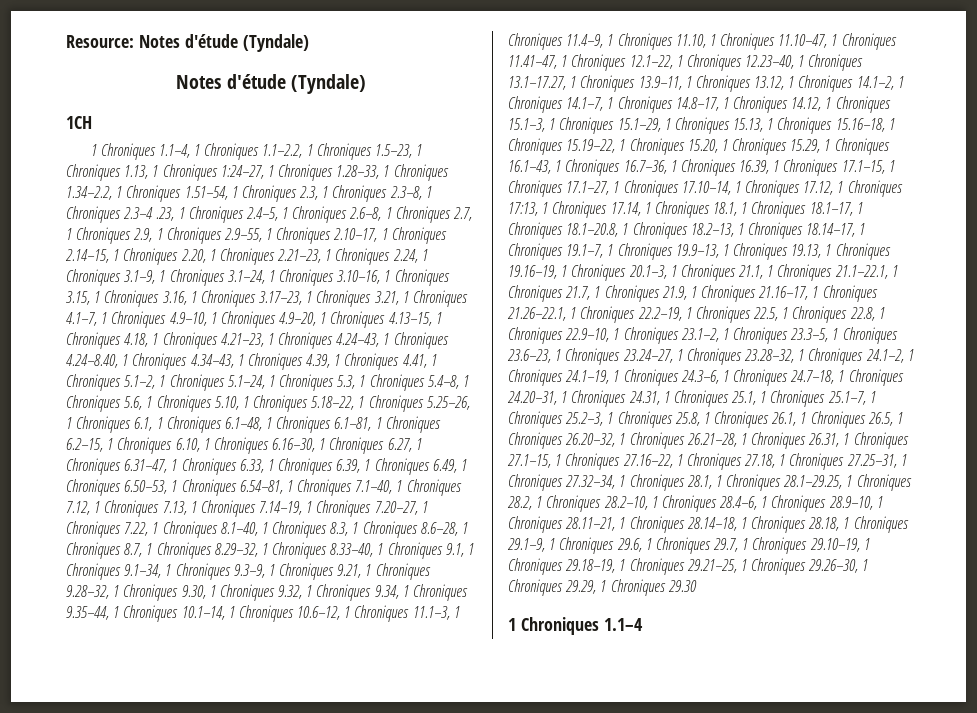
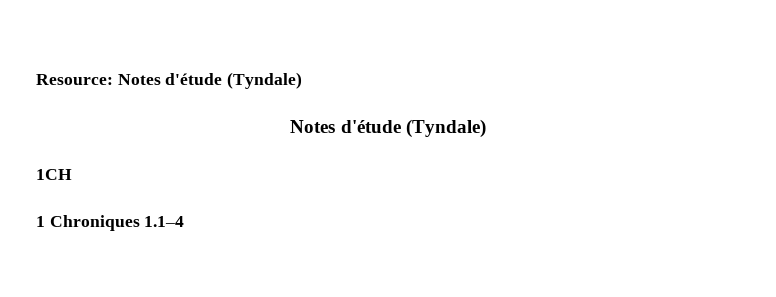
[90,143,423,160] [66,164,449,181] [66,185,432,202] [66,206,473,223] [66,227,447,244] [65,248,428,265] [66,269,450,286] [66,290,469,307] [66,311,442,328] [66,332,449,349] [66,353,437,370] [66,374,470,391] [66,395,470,412] [66,416,441,433] [66,437,422,454] [66,458,468,475] [66,479,462,496] [66,500,428,517] [66,521,469,538] [66,542,475,559] [66,563,431,580] [66,584,469,601] [66,605,460,622] [508,33,897,50] [508,54,864,71] [508,75,904,92] [508,96,891,113] [508,117,895,134] [508,138,890,155] [508,159,895,176] [508,180,903,197] [508,201,863,218] [508,222,866,239] [508,243,891,260] [508,264,898,281] [508,285,878,302] [507,306,885,323] [508,327,898,344] [507,348,914,365] [508,369,904,386] [507,390,876,407] [508,411,904,428] [508,432,909,449] [507,453,907,470] [508,474,912,491] [507,495,883,512] [508,516,909,533] [507,537,870,554] [508,558,869,575] [508,579,697,596] // 1 Chroniques 1.1–4, 1 Chroniques 1.1–2.2, 1 Chroniques 1.5–23, 1 Chroniques 1.13, 1 Chroniques 1:24–27, 1 Chroniques 1.28–33, 1 Chroniques 1.34–2.2, 1 Chroniques 1.51–54, 1 Chroniques 2.3, 1 Chroniques 2.3–8, 1 Chroniques 2.3–4 .23, 1 Chroniques 2.4–5, 1 Chroniques 2.6–8, 1 Chroniques 2.7, 1 Chroniques 2.9, 1 Chroniques 2.9–55, 1 Chroniques 2.10–17, 1 Chroniques 2.14–15, 1 Chroniques 2.20, 1 Chroniques 2.21–23, 1 Chroniques 2.24, 1 Chroniques 3.1–9, 1 Chroniques 3.1–24, 1 Chroniques 3.10–16, 1 Chroniques 3.15, 1 Chroniques 3.16, 1 Chroniques 3.17–23, 1 Chroniques 3.21, 1 Chroniques 4.1–7, 1 Chroniques 4.9–10, 1 Chroniques 4.9–20, 1 Chroniques 4.13–15, 1 Chroniques 4.18, 1 Chroniques 4.21–23, 1 Chroniques 4.24–43, 1 Chroniques 4.24–8.40, 1 Chroniques 4.34–43, 1 Chroniques 4.39, 1 Chroniques 4.41, 1 Chroniques 5.1–2, 1 Chroniques 5.1–24, 1 Chroniques 5.3, 1 Chroniques 5.4–8, 1 Chroniques 5.6, 1 Chroniques 5.10, 1 Chroniques 5.18–22, 1 Chroniques 5.25–26, 1 Chroniques 6.1, 1 Chroniques 6.1–48, 1 Chroniques 6.1–81, 1 Chroniques 6.2–15, 1 Chroniques 6.10, 1 Chroniques 6.16–30, 1 Chroniques 6.27, 1 Chroniques 6.31–47, 1 Chroniques 6.33, 1 Chroniques 6.39, 1 Chroniques 6.49, 1 Chroniques 6.50–53, 1 Chroniques 6.54–81, 1 Chroniques 7.1–40, 1 Chroniques 7.12, 1 Chroniques 7.13, 1 Chroniques 7.14–19, 1 Chroniques 7.20–27, 1 Chroniques 7.22, 1 Chroniques 8.1–40, 1 Chroniques 8.3, 1 Chroniques 8.6–28, 1 Chroniques 8.7, 1 Chroniques 8.29–32, 1 Chroniques 8.33–40, 1 Chroniques 9.1, 1 Chroniques 9.1–34, 1 Chroniques 9.3–9, 1 Chroniques 9.21, 1 Chroniques 9.28–32, 1 Chroniques 9.30, 1 Chroniques 9.32, 1 Chroniques 9.34, 1 Chroniques 9.35–44, 1 Chroniques 10.1–14, 1 Chroniques 10.6–12, 1 Chroniques 11.1–3, 1 Chroniques 11.4–9, 1 Chroniques 11.10, 1 Chroniques 11.10–47, 1 Chroniques 11.41–47, 1 Chroniques 12.1–22, 1 Chroniques 12.23–40, 1 Chroniques 13.1–17.27, 1 Chroniques 13.9–11, 1 Chroniques 13.12, 1 Chroniques 14.1–2, 1 Chroniques 14.1–7, 1 Chroniques 14.8–17, 1 Chroniques 14.12, 1 Chroniques 15.1–3, 1 Chroniques 15.1–29, 1 Chroniques 15.13, 1 Chroniques 15.16–18, 1 Chroniques 15.19–22, 1 Chroniques 15.20, 1 Chroniques 15.29, 1 Chroniques 16.1–43, 1 Chroniques 16.7–36, 1 Chroniques 16.39, 1 Chroniques 17.1–15, 1 Chroniques 17.1–27, 1 Chroniques 17.10–14, 1 Chroniques 17.12, 1 Chroniques 17:13, 1 Chroniques 17.14, 1 Chroniques 18.1, 1 Chroniques 18.1–17, 1 Chroniques 18.1–20.8, 1 Chroniques 18.2–13, 1 Chroniques 18.14–17, 1 Chroniques 19.1–7, 1 Chroniques 19.9–13, 1 Chroniques 19.13, 1 Chroniques 19.16–19, 1 Chroniques 20.1–3, 1 Chroniques 21.1, 1 Chroniques 21.1–22.1, 1 Chroniques 21.7, 1 Chroniques 21.9, 1 Chroniques 21.16–17, 1 Chroniques 21.26–22.1, 1 Chroniques 22.2–19, 1 Chroniques 22.5, 1 Chroniques 22.8, 1 Chroniques 22.9–10, 1 Chroniques 23.1–2, 1 Chroniques 23.3–5, 1 Chroniques 23.6–23, 1 Chroniques 23.24–27, 1 Chroniques 23.28–32, 1 Chroniques 24.1–2, 1 Chroniques 24.1–19, 1 Chroniques 24.3–6, 1 Chroniques 24.7–18, 1 Chroniques 24.20–31, 1 Chroniques 24.31, 1 Chroniques 25.1, 1 Chroniques 25.1–7, 1 Chroniques 25.2–3, 1 Chroniques 25.8, 1 Chroniques 26.1, 1 Chroniques 26.5, 1 Chroniques 26.20–32, 1 Chroniques 26.21–28, 1 Chroniques 26.31, 1 Chroniques 27.1–15, 1 Chroniques 27.16–22, 1 Chroniques 27.18, 1 Chroniques 27.25–31, 1 Chroniques 27.32–34, 1 Chroniques 28.1, 1 Chroniques 28.1–29.25, 1 Chroniques 28.2, 1 Chroniques 28.2–10, 1 Chroniques 28.4–6, 1 Chroniques 28.9–10, 1 Chroniques 28.11–21, 1 Chroniques 28.14–18, 1 Chroniques 28.18, 1 Chroniques 29.1–9, 1 Chroniques 29.6, 1 Chroniques 29.7, 1 Chroniques 29.10–19, 1 Chroniques 29.18–19, 1 Chroniques 29.21–25, 1 Chroniques 29.26–30, 1 Chroniques 29.29, 1 Chroniques 29.30 -> (72, 174) none

